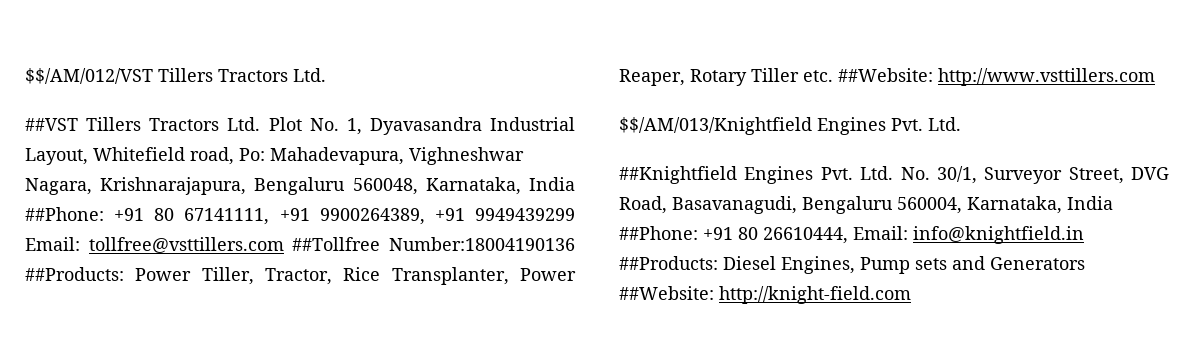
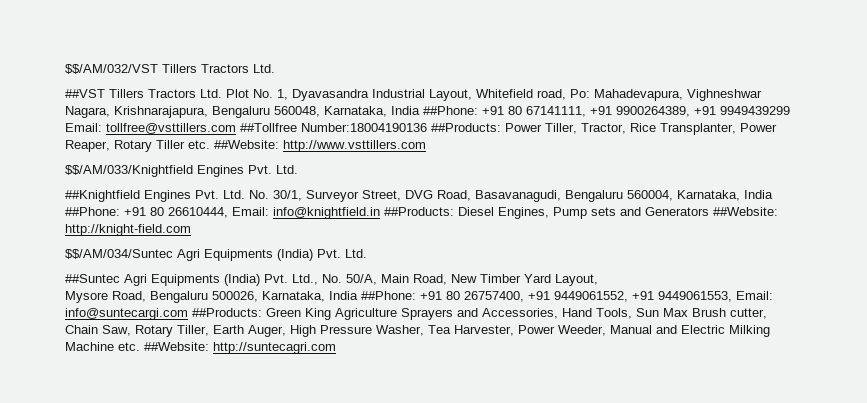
[25,68,153,84] $$/AM/012/VST -> [65,64,158,74] $$/AM/032/VST
[619,117,812,135] $$/AM/013/Knightfield -> [65,165,193,177] $$/AM/033/Knightfield
(911, 295) none -> [65,249,367,261] [65,274,598,286] [65,291,773,303] [65,308,767,320] [65,325,770,337] [65,342,336,354] // $$/AM/034/Suntec Agri Equipments (India) Pvt. Ltd. // ##Suntec Agri Equipments (India) Pvt. Ltd., No. 50/A, Main Road, New Timber Yard Layout, // Mysore Road, Bengaluru 500026, Karnataka, India ##Phone: +91 80 26757400, +91 9449061552, +91 9449061553, Email: info@suntecargi.com ##Products: Green King Agriculture Sprayers and Accessories, Hand Tools, Sun Max Brush cutter, Chain Saw, Rotary Tiller, Earth Auger, High Pressure Washer, Tea Harvester, Power Weeder, Manual and Electric Milking Machine etc. ##Website: http://suntecagri.com

